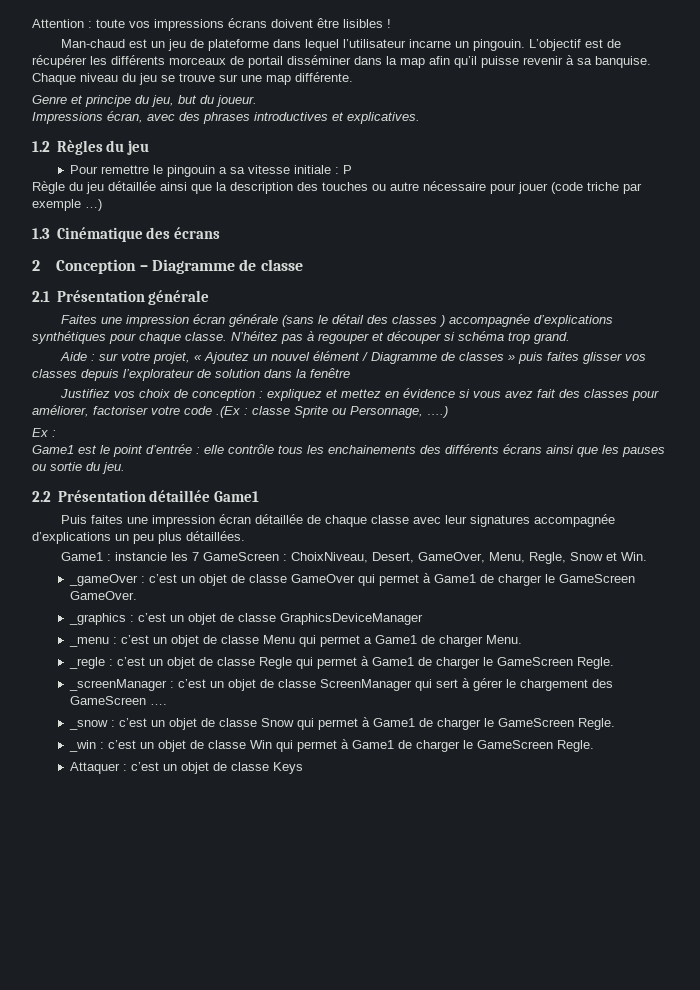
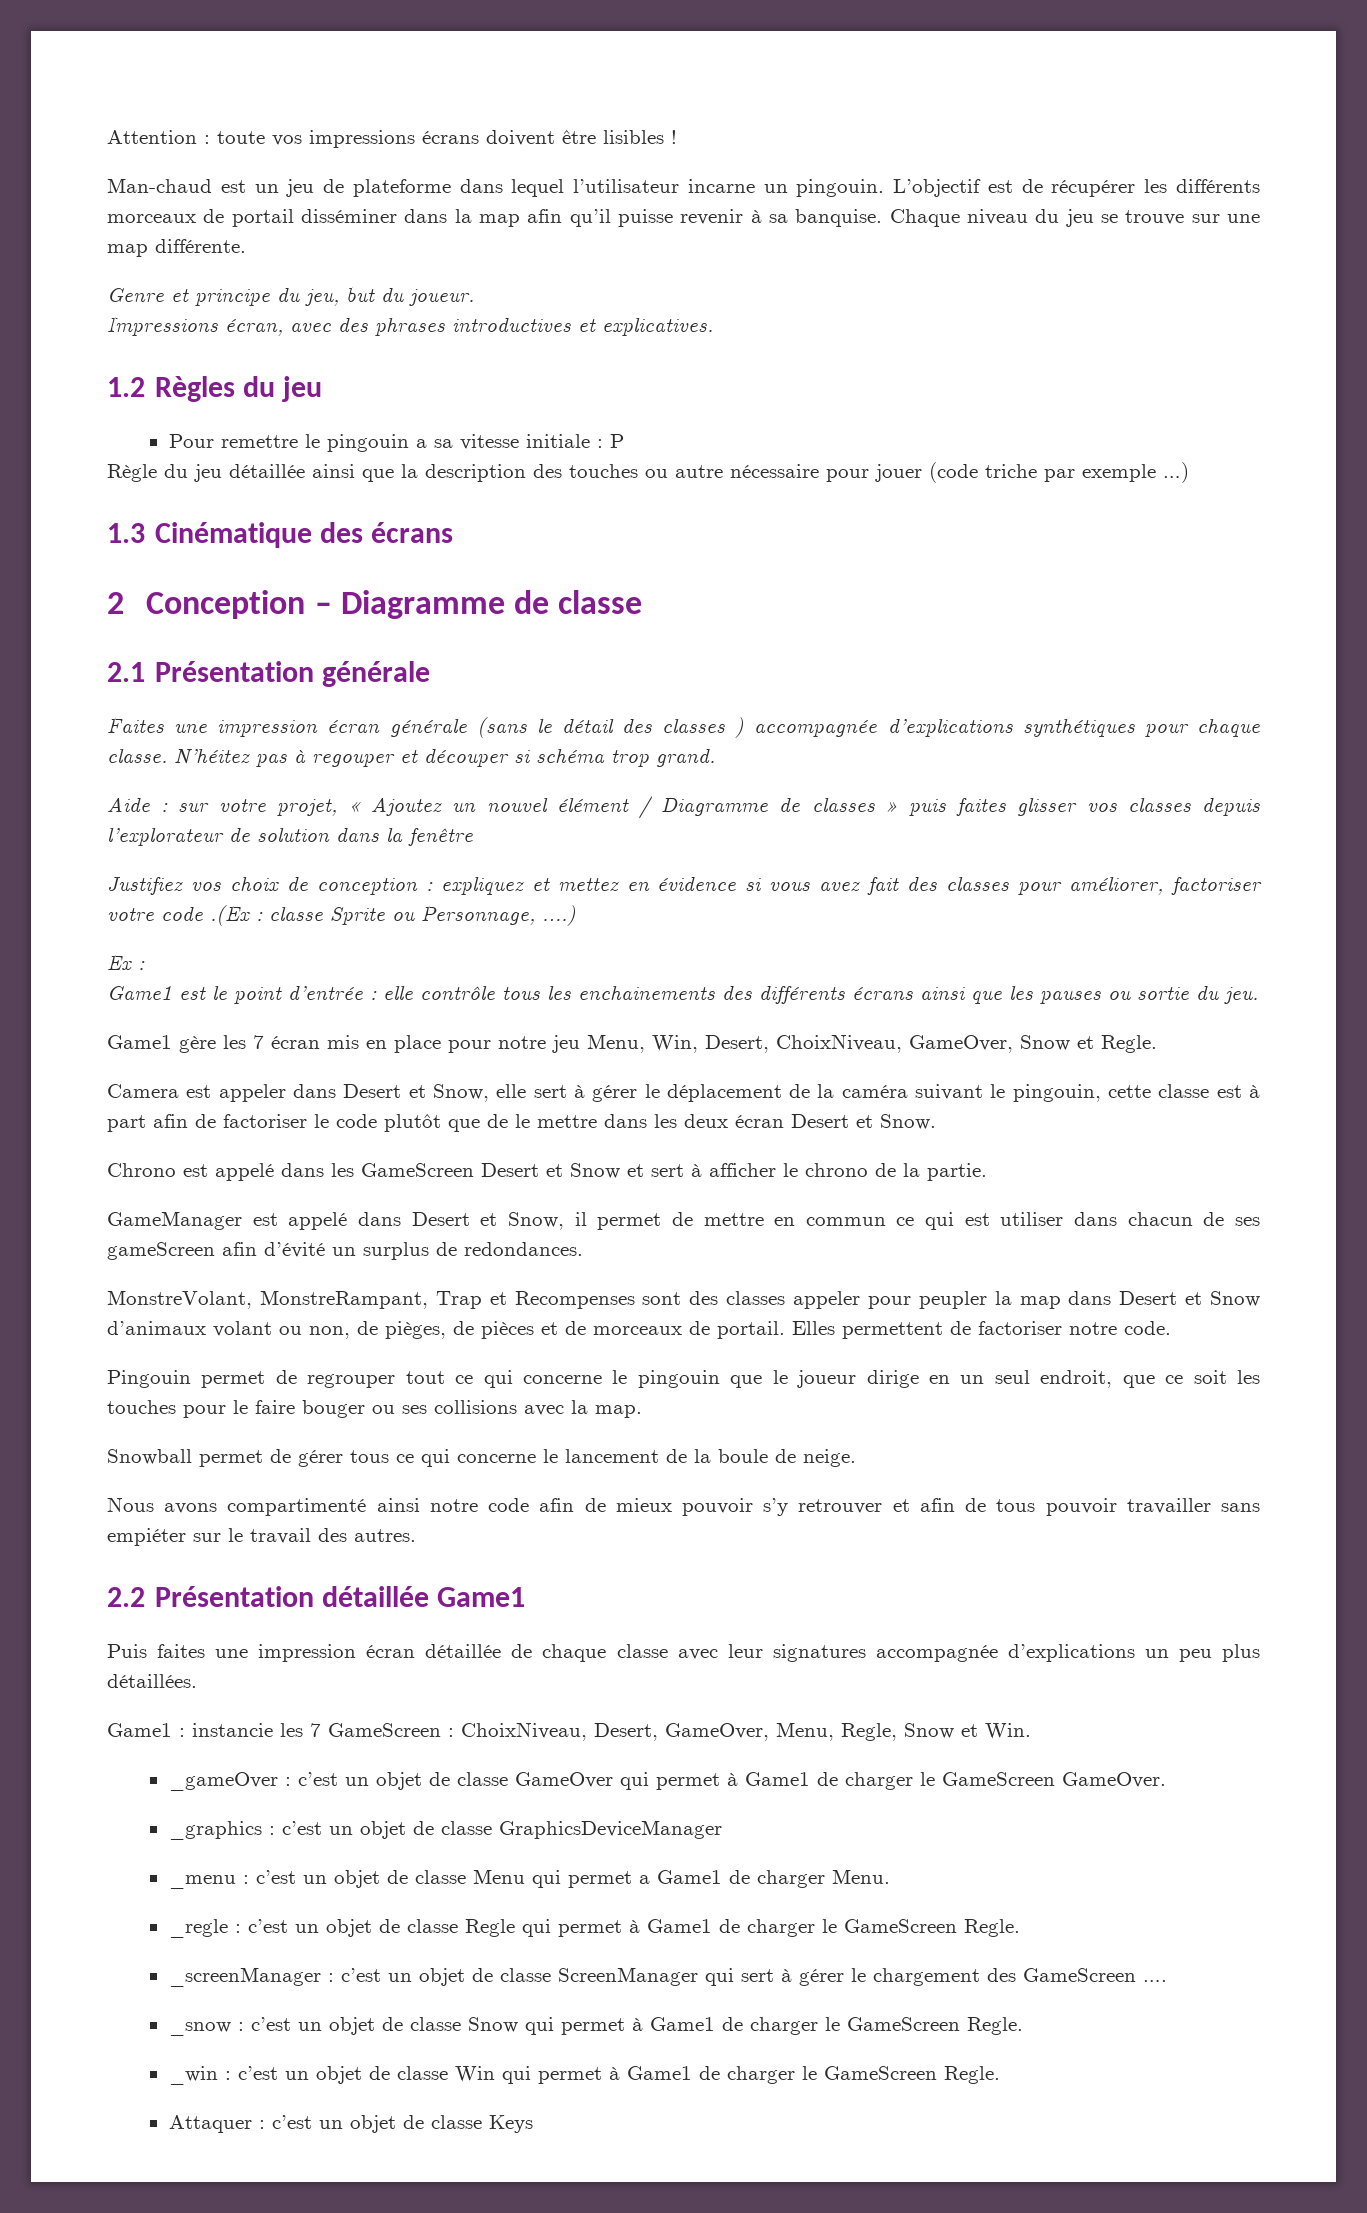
(125, 468) none -> [107,1034,1157,1053] [107,1084,1261,1102] [107,1114,936,1132] [107,1163,987,1181] [107,1211,1260,1230] [107,1242,583,1260] [107,1290,1260,1309] [107,1321,1171,1339] [107,1370,1260,1388] [107,1400,642,1418] [107,1449,856,1467] [107,1497,1260,1516] [107,1528,416,1546] // Game1 gère les 7 écran mis en place pour notre jeu Menu, Win, Desert, ChoixNiveau, GameOver, Snow et Regle. // Camera est appeler dans Desert et Snow, elle sert à gérer le déplacement de la caméra suivant le pingouin, cette classe est à part afin de factoriser le code plutôt que de le mettre dans les deux écran Desert et Snow. // Chrono est appelé dans les GameScreen Desert et Snow et sert à afficher le chrono de la partie. // GameManager est appelé dans Desert et Snow, il permet de mettre en commun ce qui est utiliser dans chacun de ses gameScreen afin d’évité un surplus de redondances. // MonstreVolant, MonstreRampant, Trap et Recompenses sont des classes appeler pour peupler la map dans Desert et Snow d’animaux volant ou non, de pièges, de pièces et de morceaux de portail. Elles permettent de factoriser notre code. // Pingouin permet de regrouper tout ce qui concerne le pingouin que le joueur dirige en un seul endroit, que ce soit les touches pour le faire bouger ou ses collisions avec la map. // Snowball permet de gérer tous ce qui concerne le lancement de la boule de neige. // Nous avons compartimenté ainsi notre code afin de mieux pouvoir s’y retrouver et afin de tous pouvoir travailler sans empiéter sur le travail des autres.

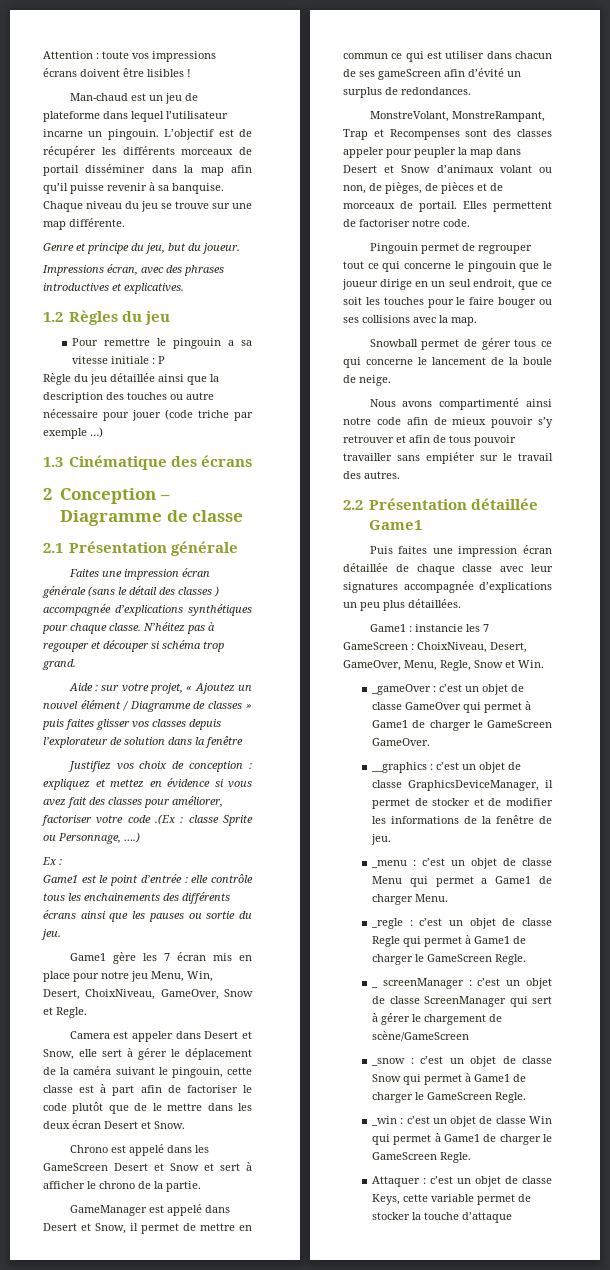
[168,1820,722,1840] _graphics : c’est un objet de classe GraphicsDeviceManager -> [371,762,522,773] [372,780,553,791] [372,798,553,809] [372,815,552,824] [371,834,392,845] __graphics : c’est un objet de classe GraphicsDeviceManager, il permet de stocker et de modifier les informations de la fenêtre de jeu.
[168,1967,321,1987] _screenManager -> [371,978,464,989] _ screenManager
[986,1968,1167,1982] des GameScreen …. -> [489,1014,503,1022] [372,1031,470,1042] de scène/GameScreen
[488,2115,533,2133] Keys -> [372,1194,532,1205] [372,1212,513,1223] Keys, cette variable permet de stocker la touche d’attaque

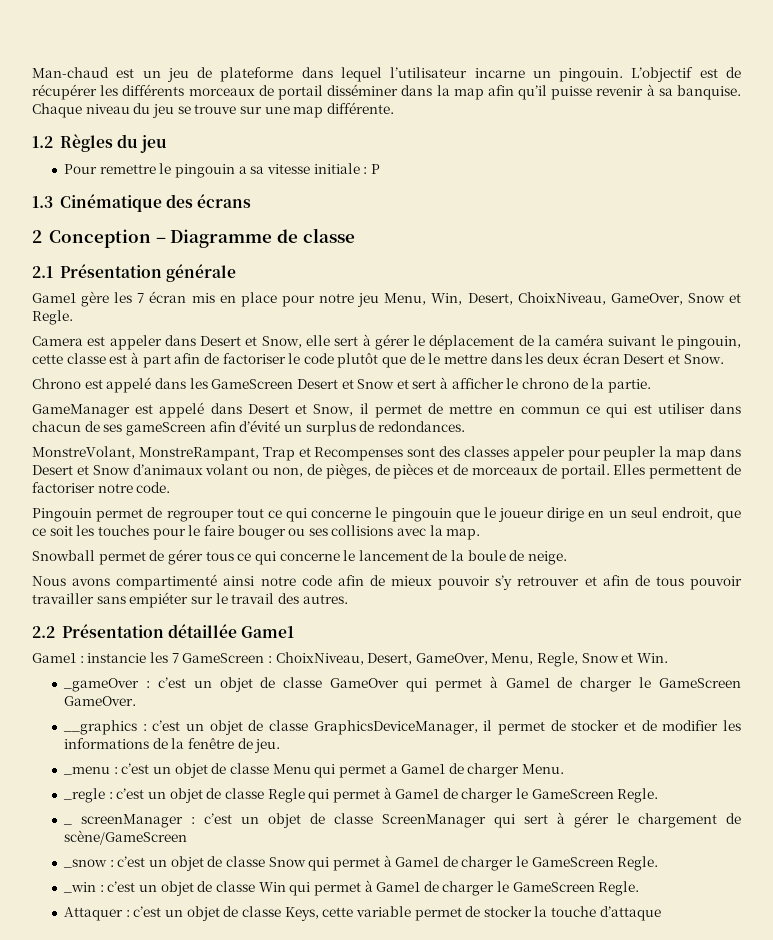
[43,51,216,62] [43,68,191,77] Attention : toute vos impressions écrans doivent être lisibles ! // -> (32, 72) none
[43,243,240,254] [42,264,224,276] [43,283,184,294] // Genre et principe du jeu, but du joueur. // Impressions écran, avec des phrases introductives et explicatives. -> (394, 108) none
[43,373,219,385] [43,392,214,403] [43,409,253,421] [43,427,103,439] // Règle du jeu détaillée ainsi que la description des touches ou autre nécessaire pour jouer (code triche par exemple …) -> (380, 169) none
[68,568,210,580] [42,586,219,598] [43,604,252,616] [42,622,215,634] [43,640,224,652] [42,659,76,670] [68,683,252,694] [43,700,253,712] [42,719,221,730] [43,736,243,748] [67,761,253,772] [43,778,252,790] [43,796,223,808] [41,814,254,826] [43,832,140,844] [42,857,62,865] [43,874,253,886] [43,892,230,904] [43,910,252,922] [41,929,61,940] // Faites une impression écran générale (sans le détail des classes ) accompagnée d’explications synthétiques pour chaque classe. N’héitez pas à regouper et découper si schéma trop grand. // Aide : sur votre projet, « Ajoutez un nouvel élément / Diagramme de classes » puis faites glisser vos classes depuis l’explorateur de solution dans la fenêtre // Justifiez vos choix de conception : expliquez et mettez en évidence si vous avez fait des classes pour améliorer, factoriser votre code .(Ex : classe Sprite ou Personnage, ….) // Ex : // Game1 est le point d’entrée : elle contrôle tous les enchainements des différents écrans ainsi que les pauses ou sortie du jeu. -> (236, 273) none
[369,545,552,557] [343,563,553,575] [343,581,552,593] [343,599,461,611] // Puis faites une impression écran détaillée de chaque classe avec leur signatures accompagnée d’explications un peu plus détaillées. -> (295, 632) none

